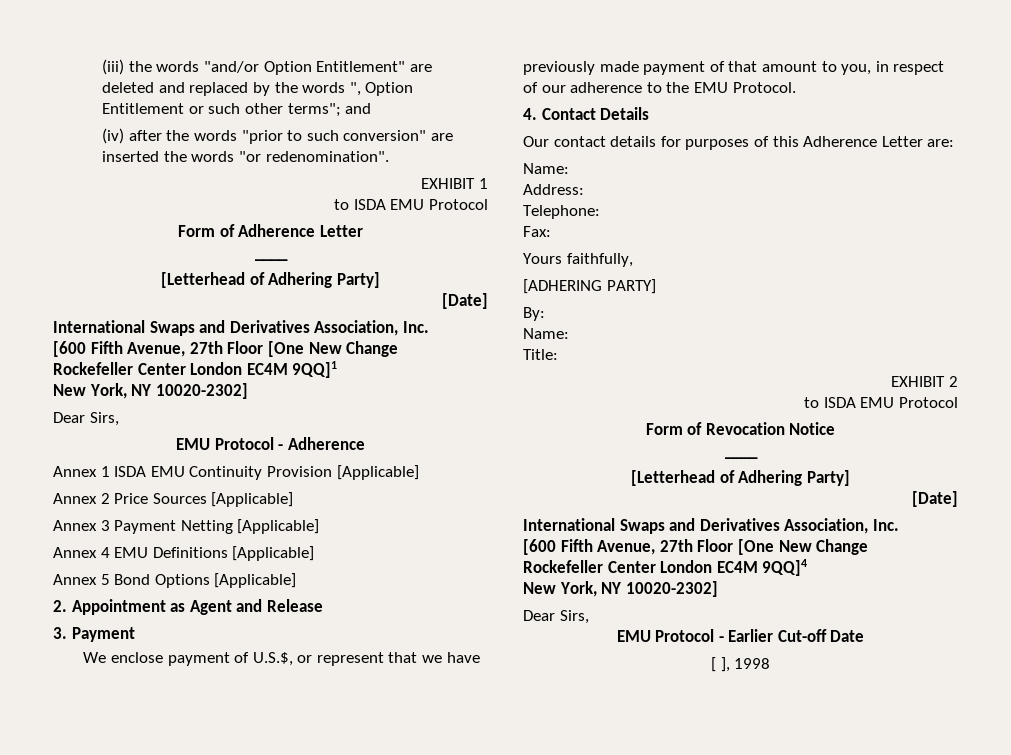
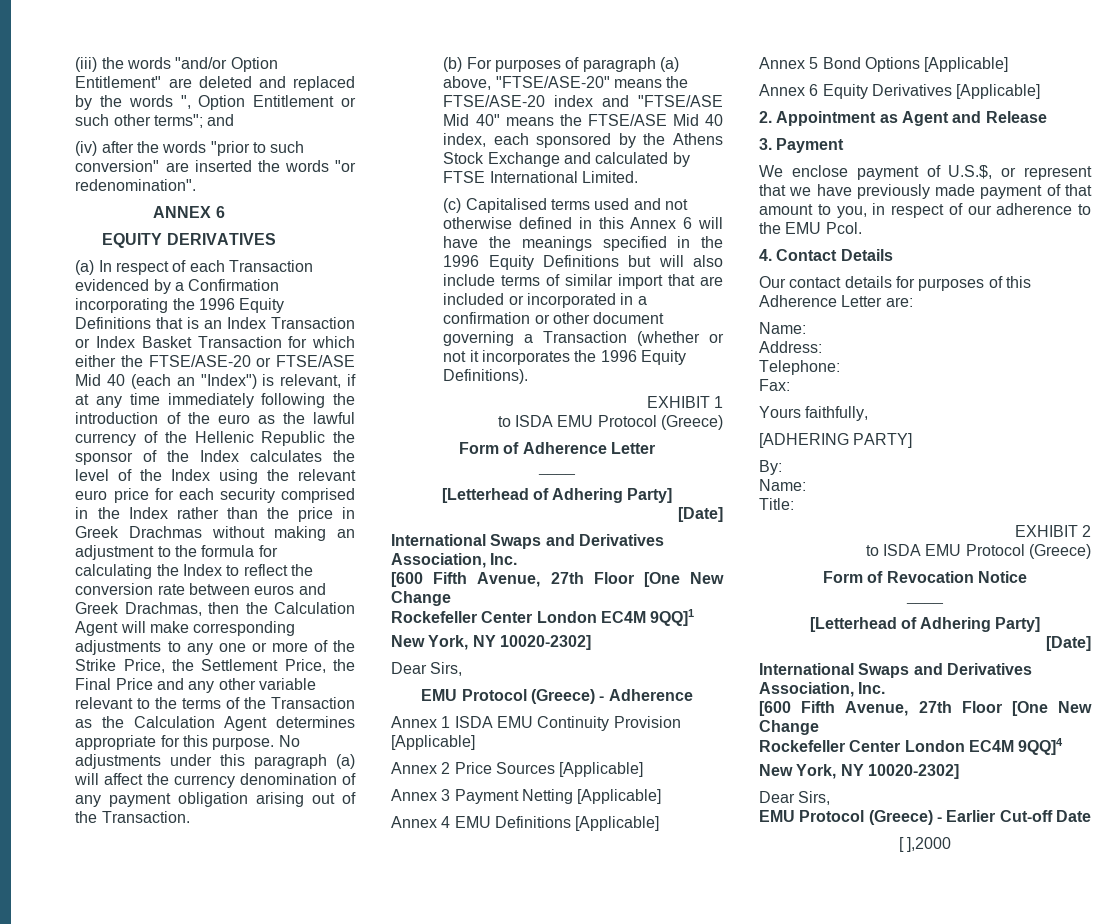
(389, 156) none -> [153,206,225,218] [102,233,276,248] [75,260,314,275] [75,279,280,294] [75,298,285,313] [75,317,355,329] [75,336,355,348] [75,355,355,367] [75,374,356,389] [75,393,355,408] [75,412,355,424] [75,431,355,446] [75,450,355,465] [75,469,356,484] [75,488,355,503] [75,507,355,522] [75,526,355,541] [75,545,278,560] [75,564,314,579] [75,583,326,595] [75,602,355,616] [75,621,296,636] [75,640,355,655] [75,659,355,673] [75,678,317,693] [75,697,355,709] [75,716,355,731] [75,735,300,750] [75,754,355,769] [74,773,357,788] [75,792,356,807] [75,811,190,823] [443,57,680,72] [443,76,689,90] [443,95,723,107] [443,114,723,126] [443,133,723,148] [443,152,690,167] [443,171,639,183] [443,198,689,213] [443,217,723,229] [443,236,723,251] [443,255,723,270] [443,274,723,289] [443,293,647,308] [443,312,665,324] [443,331,724,346] [443,350,687,365] [443,369,529,384] // ANNEX 6 // EQUITY DERIVATIVES // (a) In respect of each Transaction evidenced by a Confirmation incorporating the 1996 Equity Definitions that is an Index Transaction or Index Basket Transaction for which either the FTSE/ASE-20 or FTSE/ASE Mid 40 (each an "Index") is relevant, if at any time immediately following the introduction of the euro as the lawful currency of the Hellenic Republic the sponsor of the Index calculates the level of the Index using the relevant euro price for each security comprised in the Index rather than the price in Greek Drachmas without making an adjustment to the formula for calculating the Index to reflect the conversion rate between euros and Greek Drachmas, then the Calculation Agent will make corresponding adjustments to any one or more of the Strike Price, the Settlement Price, the Final Price and any other variable relevant to the terms of the Transaction as the Calculation Agent determines appropriate for this purpose. No adjustments under this paragraph (a) will affect the currency denomination of any payment obligation arising out of the Transaction. // (b) For purposes of paragraph (a) above, "FTSE/ASE-20" means the FTSE/ASE-20 index and "FTSE/ASE Mid 40" means the FTSE/ASE Mid 40 index, each sponsored by the Athens Stock Exchange and calculated by FTSE International Limited. // (c) Capitalised terms used and not otherwise defined in this Annex 6 will have the meanings specified in the 1996 Equity Definitions but will also include terms of similar import that are included or incorporated in a confirmation or other document governing a Transaction (whether or not it incorporates the 1996 Equity Definitions).
(488, 204) none -> [661,415,723,430] (Greece)
(274, 443) none -> [531,689,595,704] (Greece)
(297, 580) none -> [759,84,1041,99] // Annex 6 Equity Derivatives [Applicable]
[732,82,796,93] Protocol. -> [825,222,862,234] Pcol.
(958, 402) none -> [1029,544,1091,559] (Greece)
(715, 635) none -> [868,810,933,825] (Greece)
[720,657,771,672] ], 1998 -> [907,837,952,852] ],2000

